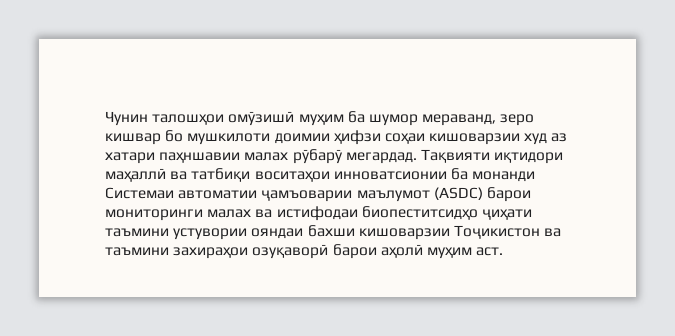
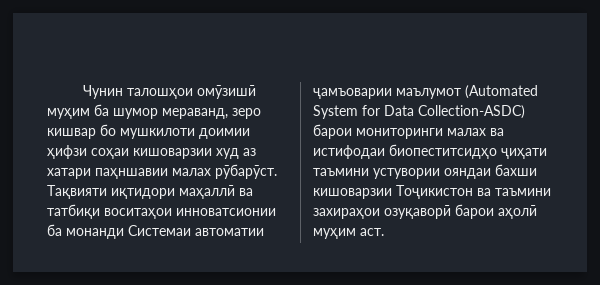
[292,149,417,164] рӯбарӯ мегардад. -> [215,164,277,179] рӯбарӯст.
[433,187,483,200] (ASDC) -> [465,85,538,99] [313,105,525,119] (Automated System for Data Collection-ASDC)

